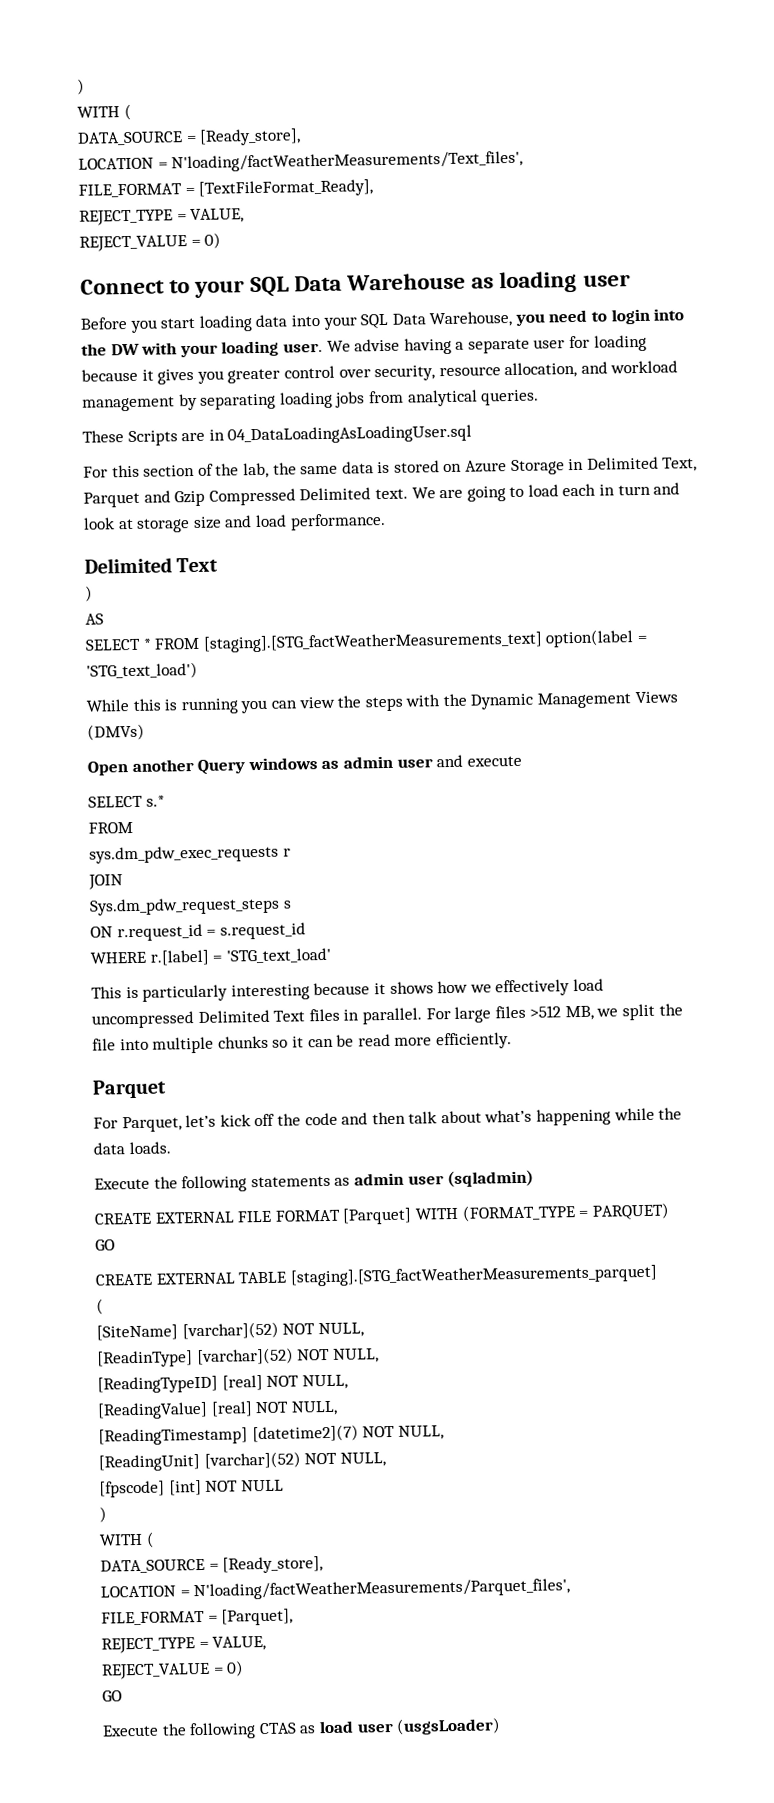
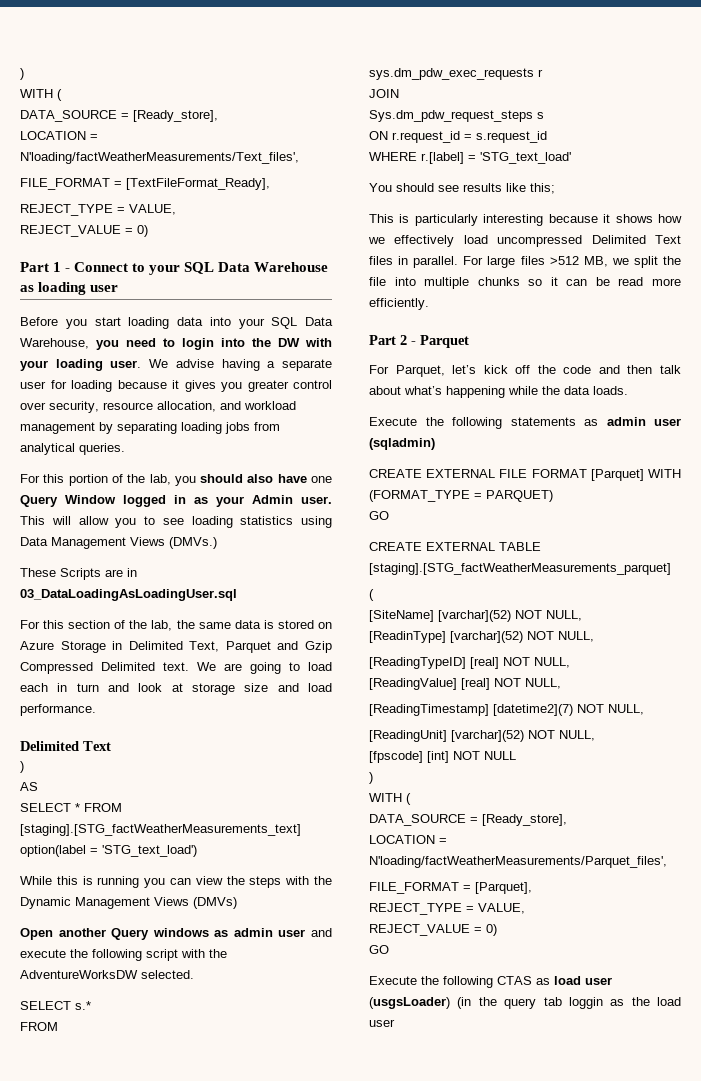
(222, 240) none -> [20,262,71,272] Part 1 -
(540, 397) none -> [20,474,333,486] [20,495,332,507] [20,516,332,528] [20,537,217,549] // For this portion of the lab, you should also have one Query Window logged in as your Admin user. This will allow you to see loading statistics using Data Management Views (DMVs.)
[227,424,473,445] 04_DataLoadingAsLoadingUser.sql -> [20,589,237,601] 03_DataLoadingAsLoadingUser.sql
(522, 761) none -> [70,949,227,961] [20,970,194,979] the following script with the AdventureWorksDW selected.
(331, 955) none -> [369,183,555,194] // You should see results like this;
(512, 1041) none -> [369,335,416,345] Part 2 -
(502, 1726) none -> [457,997,681,1009] [369,1019,395,1027] (in the query tab loggin as the load user

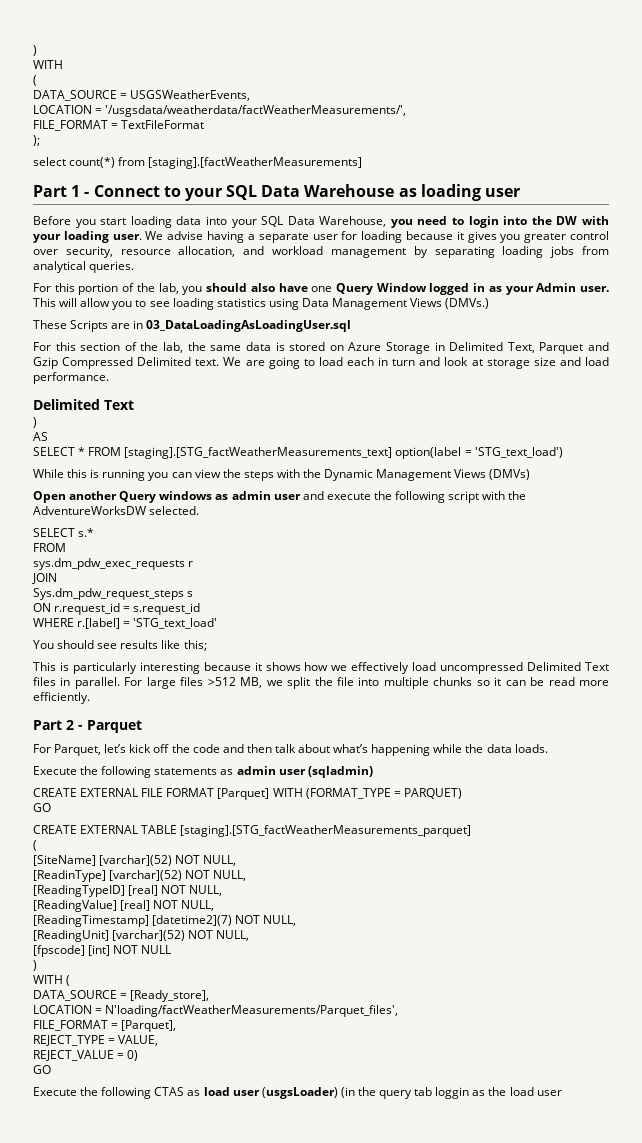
[20,68,24,80] [20,89,62,101] [20,110,218,122] [20,131,98,140] [20,152,299,164] [20,178,270,190] [20,204,176,216] [20,225,148,237] ) // WITH ( // DATA_SOURCE = [Ready_store], // LOCATION = N'loading/factWeatherMeasurements/Text_files', // FILE_FORMAT = [TextFileFormat_Ready], // REJECT_TYPE = VALUE, // REJECT_VALUE = 0) -> [33,45,37,56] [33,60,63,69] [33,75,37,86] [33,90,251,101] [33,105,407,117] [33,120,205,131] [33,135,40,146] [33,157,363,169] ) // WITH // ( // DATA_SOURCE = USGSWeatherEvents, // LOCATION = '/usgsdata/weatherdata/factWeatherMeasurements/', // FILE_FORMAT = TextFileFormat // ); // select count(*) from [staging].[factWeatherMeasurements]

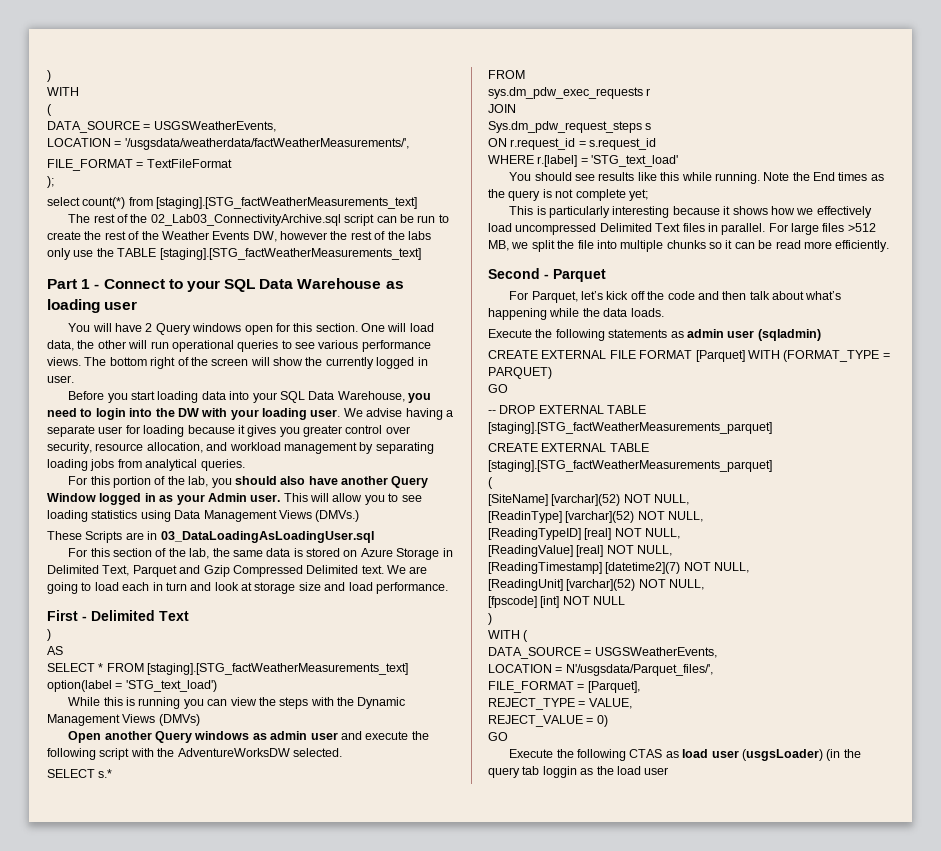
[148,157,363,169] [staging].[factWeatherMeasurements] -> [156,197,418,209] [68,214,449,226] [47,231,431,242] [47,248,421,260] [staging].[STG_factWeatherMeasurements_text] // The rest of the 02_Lab03_ConnectivityArchive.sql script can be run to create the rest of the Weather Events DW, however the rest of the labs only use the TABLE [staging].[STG_factWeatherMeasurements_text]
(521, 192) none -> [68,323,434,335] [47,340,431,352] [47,357,428,369] [47,375,74,383] // You will have 2 Query windows open for this section. One will load data, the other will run operational queries to see various performance views. The bottom right of the screen will show the currently logged in user.
[311,286,333,292] one -> [341,476,389,485] another
(109, 378) none -> [47,610,87,621] First -
[183,640,207,651] this; -> [660,172,884,184] [488,189,648,201] this while running. Note the End times as the query is not complete yet;
[33,720,74,730] Part 2 -> [488,268,540,279] Second
(51, 807) none -> [488,405,647,414] [488,422,772,434] // -- DROP EXTERNAL TABLE [staging].[STG_factWeatherMeasurements_parquet]
[130,990,210,1002] [33,1005,399,1017] [Ready_store], // LOCATION = N'loading/factWeatherMeasurements/Parquet_files', -> [594,647,717,658] [488,664,713,676] USGSWeatherEvents, // LOCATION = N'/usgsdata/Parquet_files/',

